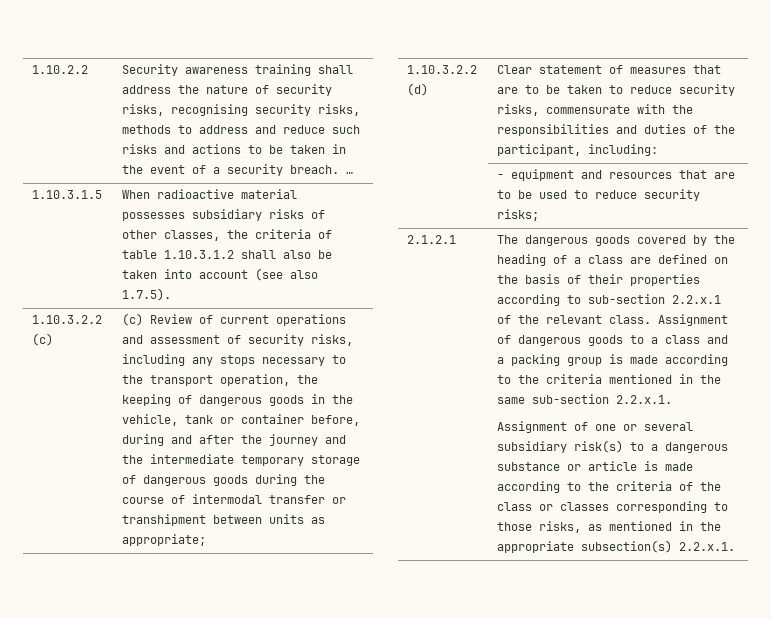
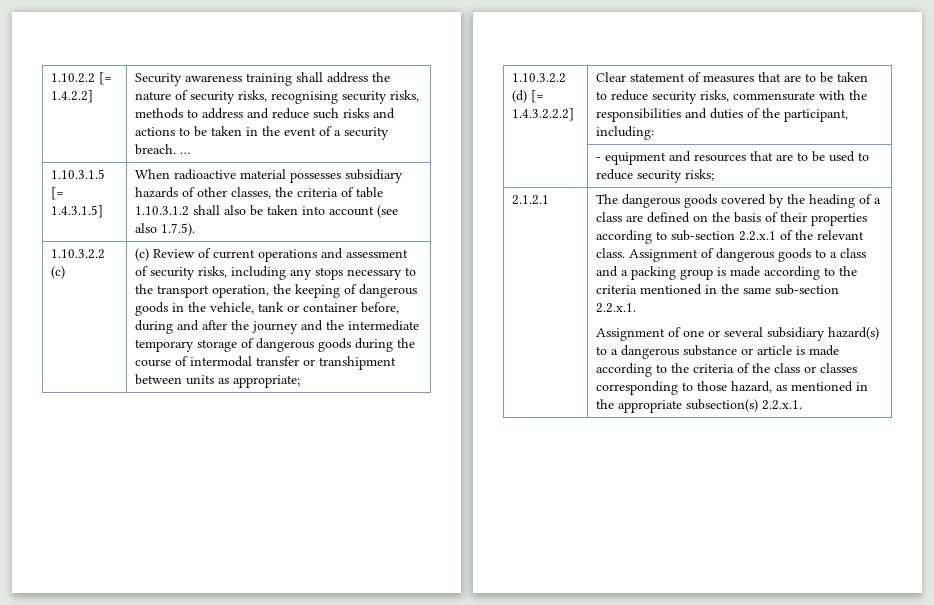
(89, 69) none -> [99,72,113,85] [51,90,94,103] [= 1.4.2.2]
(103, 194) none -> [51,187,65,200] [51,205,104,218] [= 1.4.3.1.5]
[269,209,305,219] risks -> [135,187,179,198] hazards
(429, 89) none -> [531,90,545,103] [512,108,575,121] [= 1.4.3.2.2.2]
[574,440,624,453] risk(s) -> [828,327,880,340] hazard(s)
[539,521,582,533] risks, -> [731,381,773,393] hazard,

